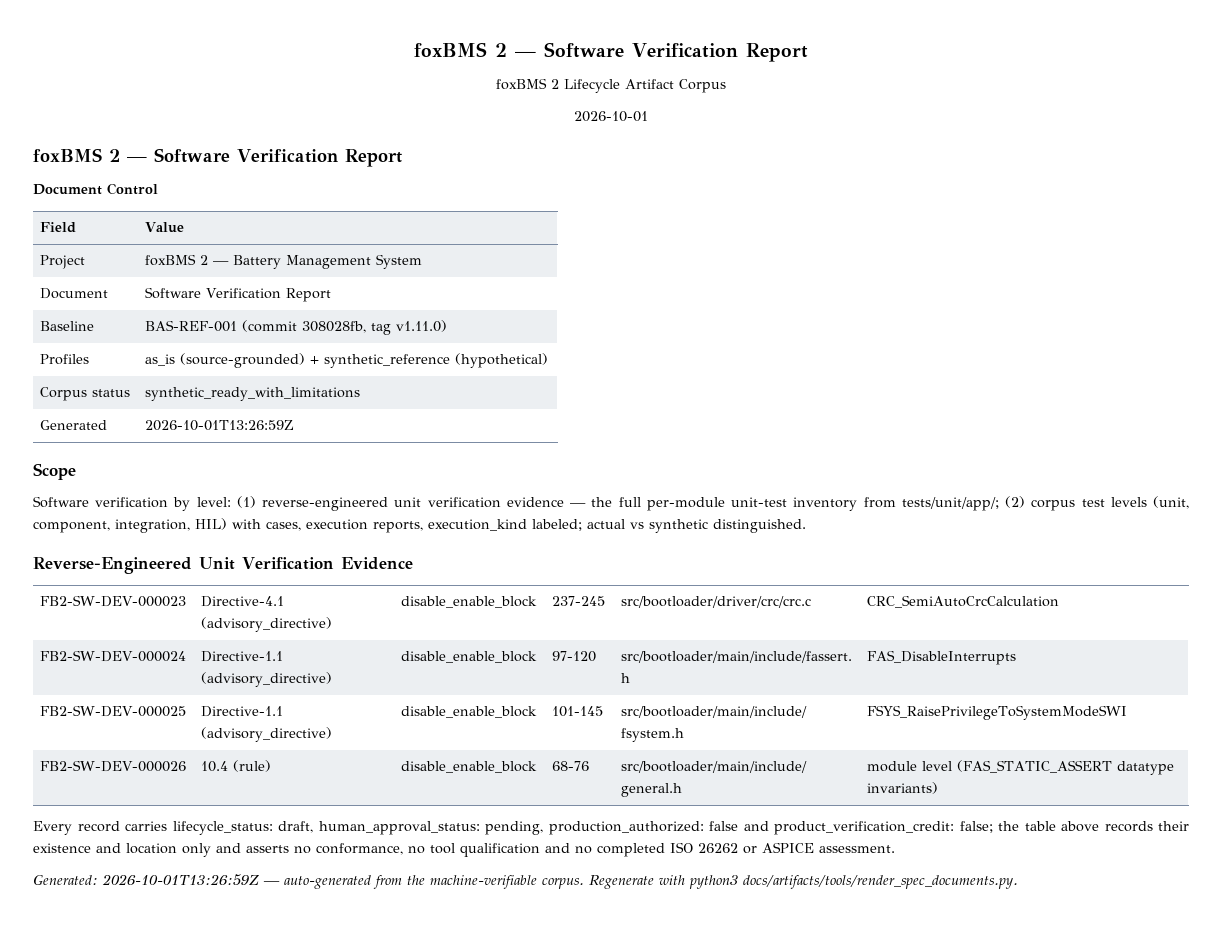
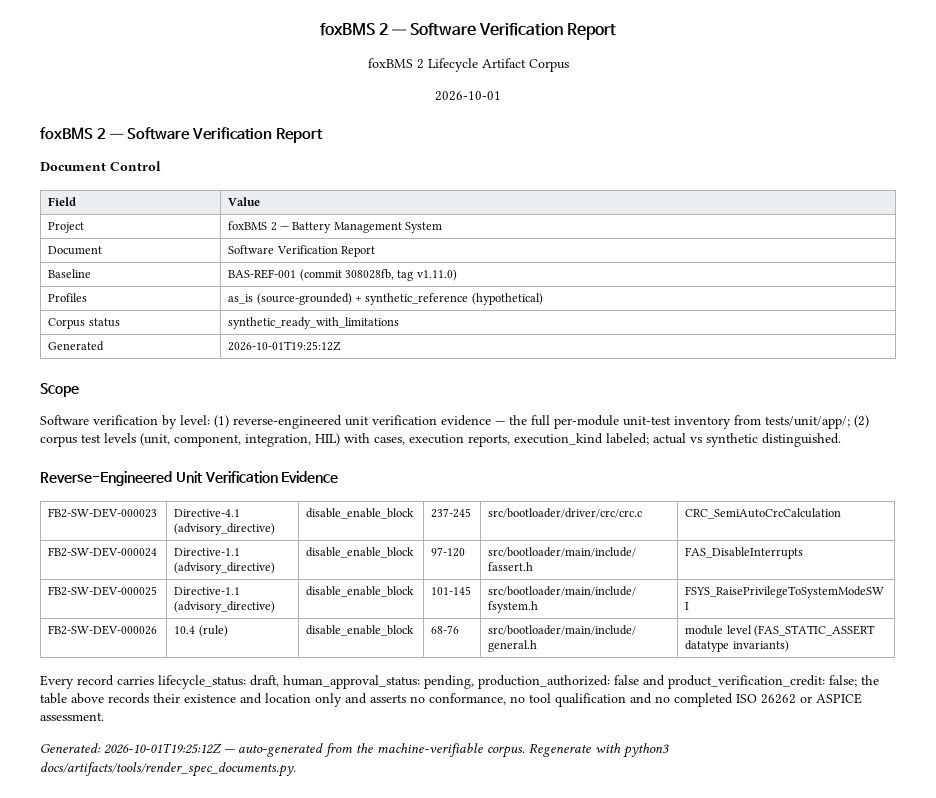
[145,420,295,431] 2026-10-01T13:26:59Z -> [228,341,342,351] 2026-10-01T19:25:12Z
[102,874,260,886] 2026-10-01T13:26:59Z -> [104,743,222,754] 2026-10-01T19:25:12Z

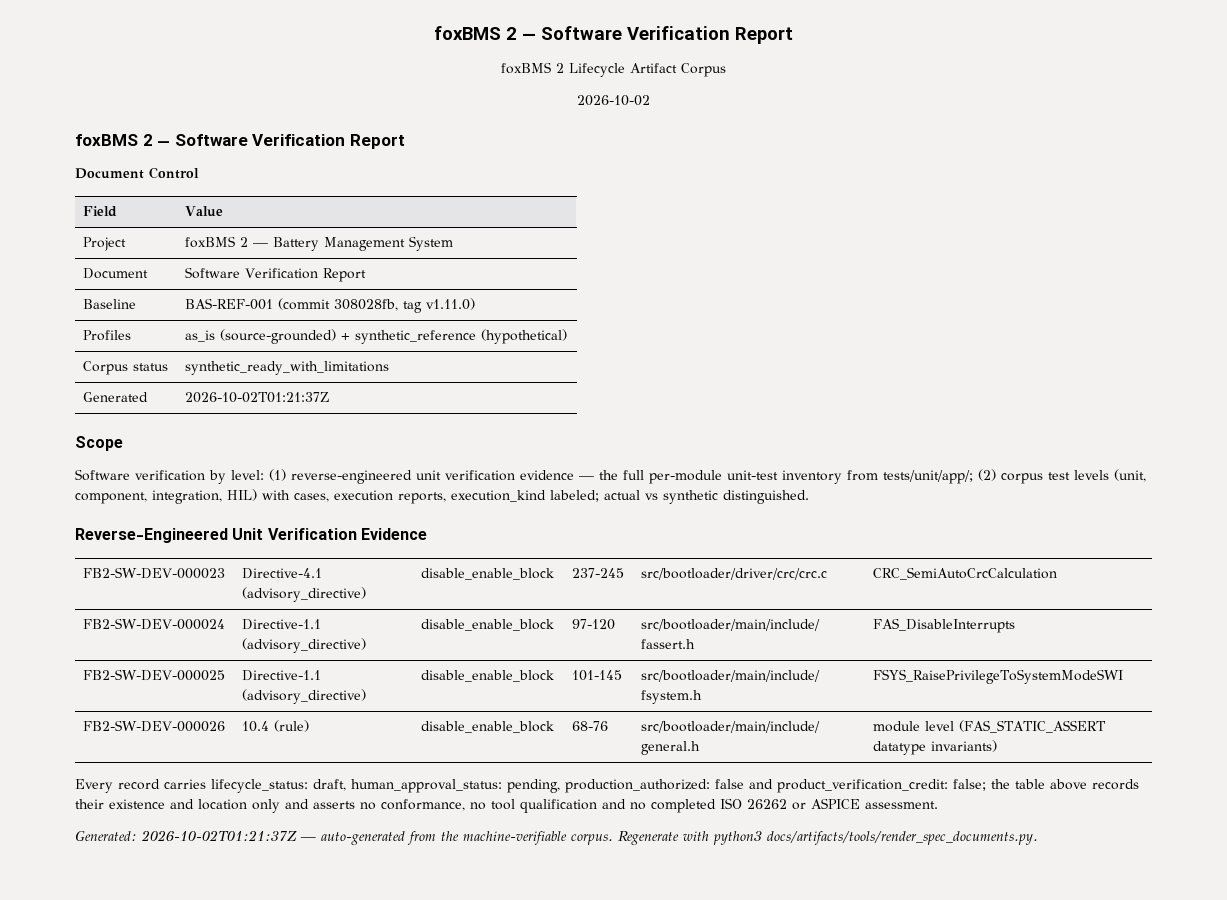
[435,91,501,101] 2026-10-01 -> [577,95,650,106] 2026-10-02
[228,341,342,351] 2026-10-01T19:25:12Z -> [185,392,330,403] 2026-10-02T01:21:37Z
[104,743,222,754] 2026-10-01T19:25:12Z -> [141,830,297,841] 2026-10-02T01:21:37Z

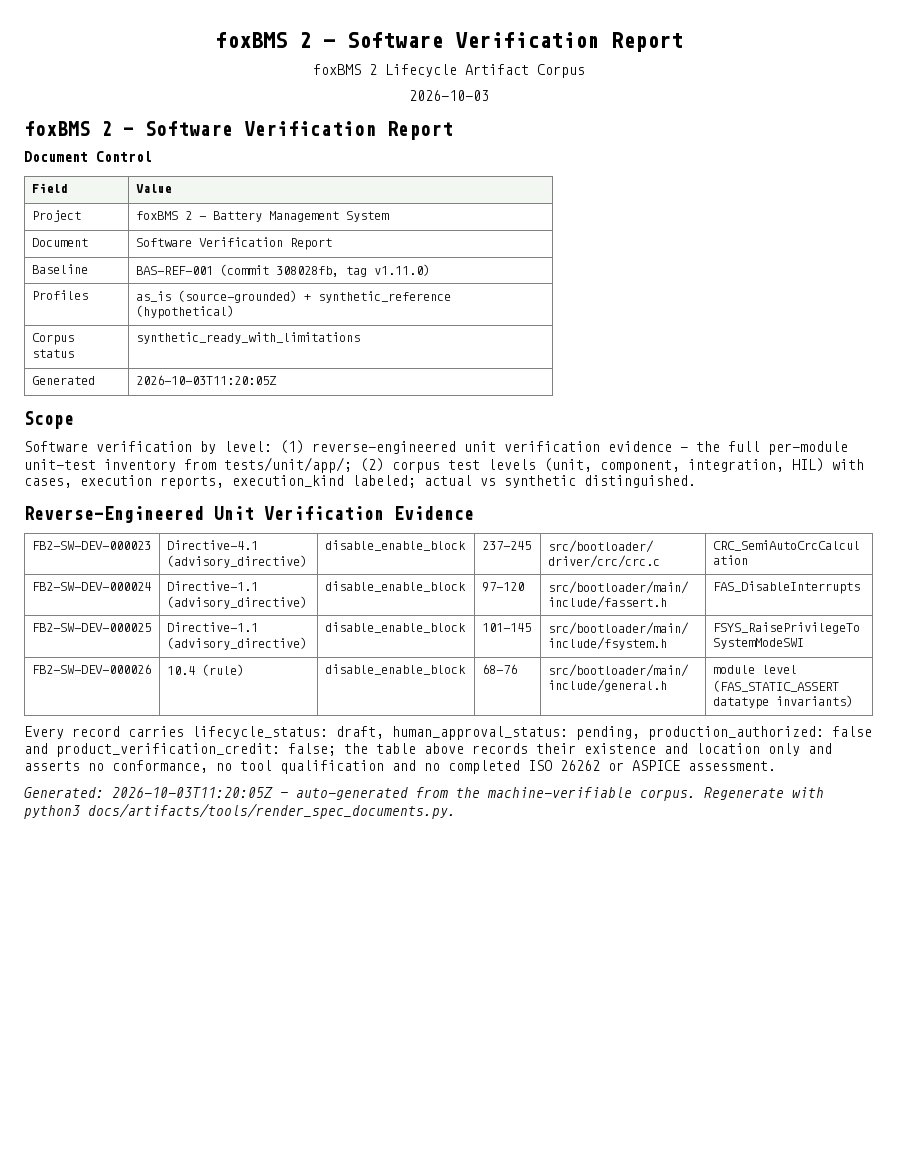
[577,95,650,106] 2026-10-02 -> [408,90,489,101] 2026-10-03
[185,392,330,403] 2026-10-02T01:21:37Z -> [135,375,277,385] 2026-10-03T11:20:05Z
[141,830,297,841] 2026-10-02T01:21:37Z -> [112,786,273,798] 2026-10-03T11:20:05Z

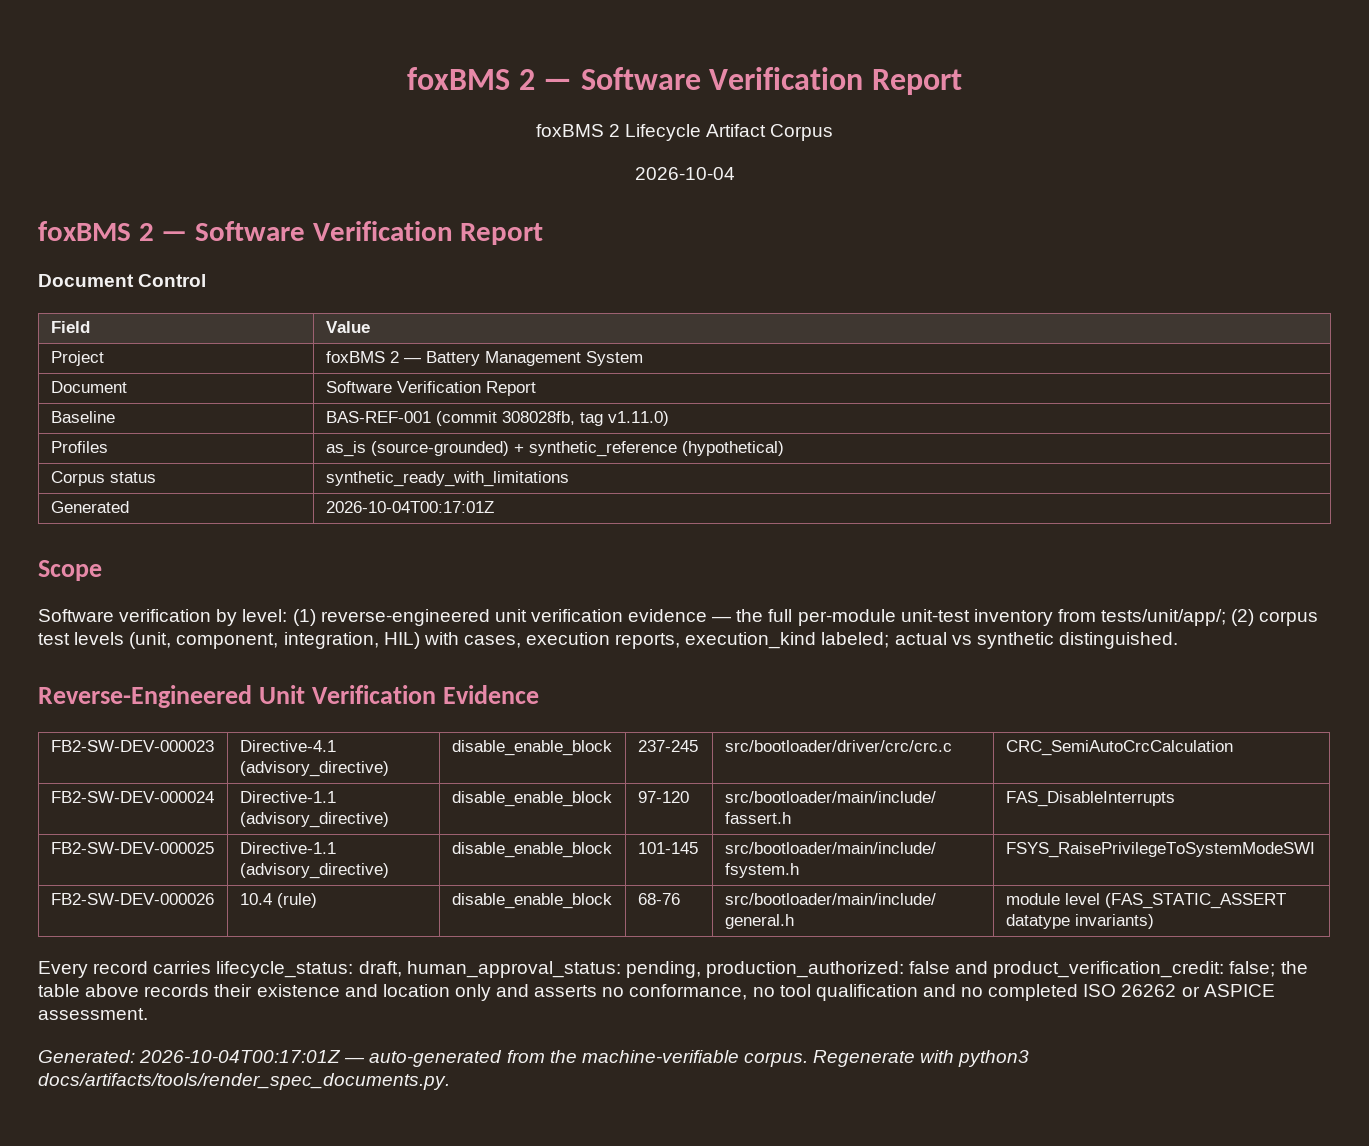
[408,90,489,101] 2026-10-03 -> [634,167,735,180] 2026-10-04
[135,375,277,385] 2026-10-03T11:20:05Z -> [325,501,494,513] 2026-10-04T00:17:01Z
[112,786,273,798] 2026-10-03T11:20:05Z -> [139,1050,342,1063] 2026-10-04T00:17:01Z

